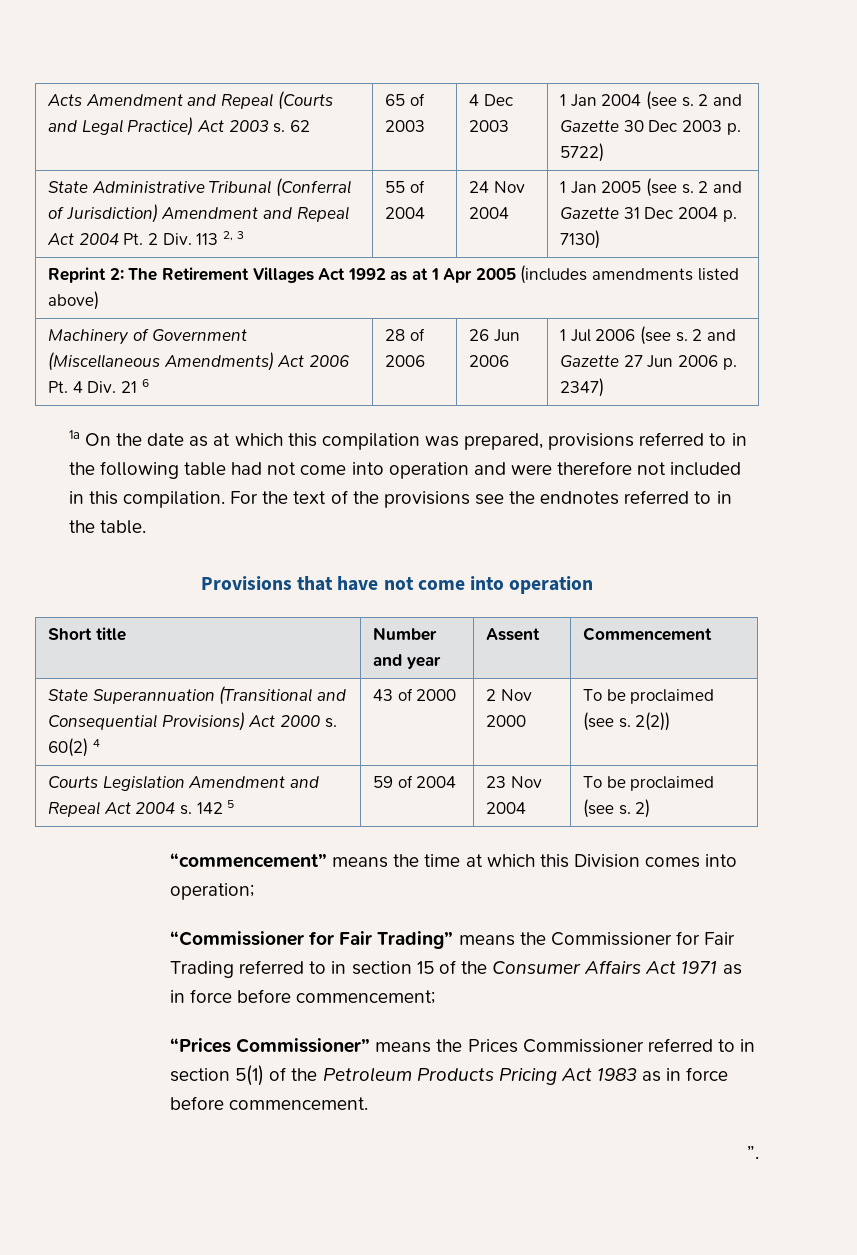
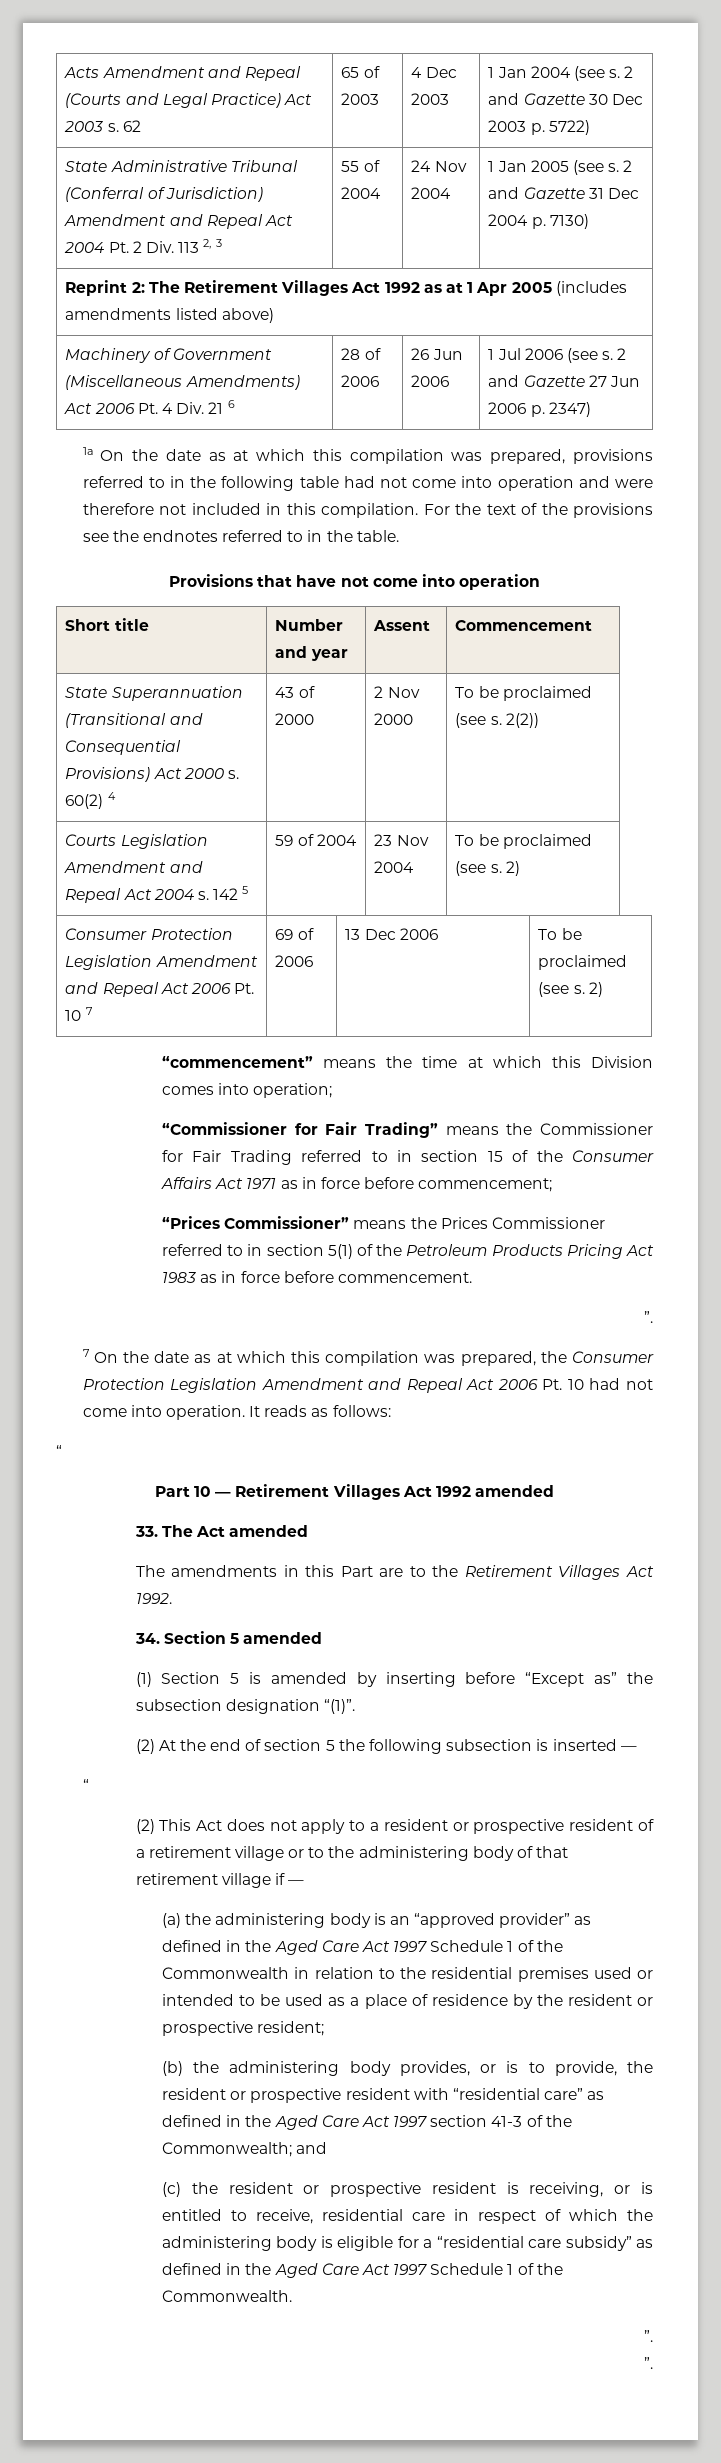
(651, 808) none -> [65,928,233,940] [65,955,258,970] [65,982,255,997] [65,1007,92,1021] [275,928,314,940] [275,955,314,967] [345,928,438,940] [538,928,582,940] [538,955,628,970] [538,982,603,997] // Consumer Protection Legislation Amendment and Repeal Act 2006 Pt. 10 7 | 69 of 2006 | 13 Dec 2006 | To be proclaimed (see s. 2)
(759, 1152) none -> [82,1349,654,1366] [82,1378,653,1393] [82,1405,391,1420] [56,1445,62,1457] [154,1484,555,1500] [134,1525,309,1537] [135,1565,654,1580] [135,1593,172,1604] [134,1631,323,1644] [135,1672,653,1687] [135,1699,355,1714] [135,1739,637,1754] [82,1779,89,1791] [135,1819,654,1834] [135,1846,569,1861] [135,1873,305,1888] [162,1913,592,1928] [162,1940,563,1955] [162,1967,653,1982] [162,1994,654,2009] [162,2021,325,2036] [162,2061,653,2076] [162,2088,605,2103] [162,2115,572,2130] [162,2142,328,2157] [162,2182,653,2197] [162,2209,653,2224] [162,2236,653,2251] [162,2263,563,2278] [162,2290,293,2302] [644,2330,653,2342] [644,2357,653,2369] // 7 On the date as at which this compilation was prepared, the Consumer Protection Legislation Amendment and Repeal Act 2006 Pt. 10 had not come into operation. It reads as follows: // “ // Part 10 — Retirement Villages Act 1992 amended // 33. The Act amended // The amendments in this Part are to the Retirement Villages Act 1992. // 34. Section 5 amended // (1) Section 5 is amended by inserting before “Except as” the subsection designation “(1)”. // (2) At the end of section 5 the following subsection is inserted — // “ // (2) This Act does not apply to a resident or prospective resident of a retirement village or to the administering body of that retirement village if — // (a) the administering body is an “approved provider” as defined in the Aged Care Act 1997 Schedule 1 of the Commonwealth in relation to the residential premises used or intended to be used as a place of residence by the resident or prospective resident; // (b) the administering body provides, or is to provide, the resident or prospective resident with “residential care” as defined in the Aged Care Act 1997 section 41-3 of the Commonwealth; and // (c) the resident or prospective resident is receiving, or is entitled to receive, residential care in respect of which the administering body is eligible for a “residential care subsidy” as defined in the Aged Care Act 1997 Schedule 1 of the Commonwealth. // ”. // ”.

